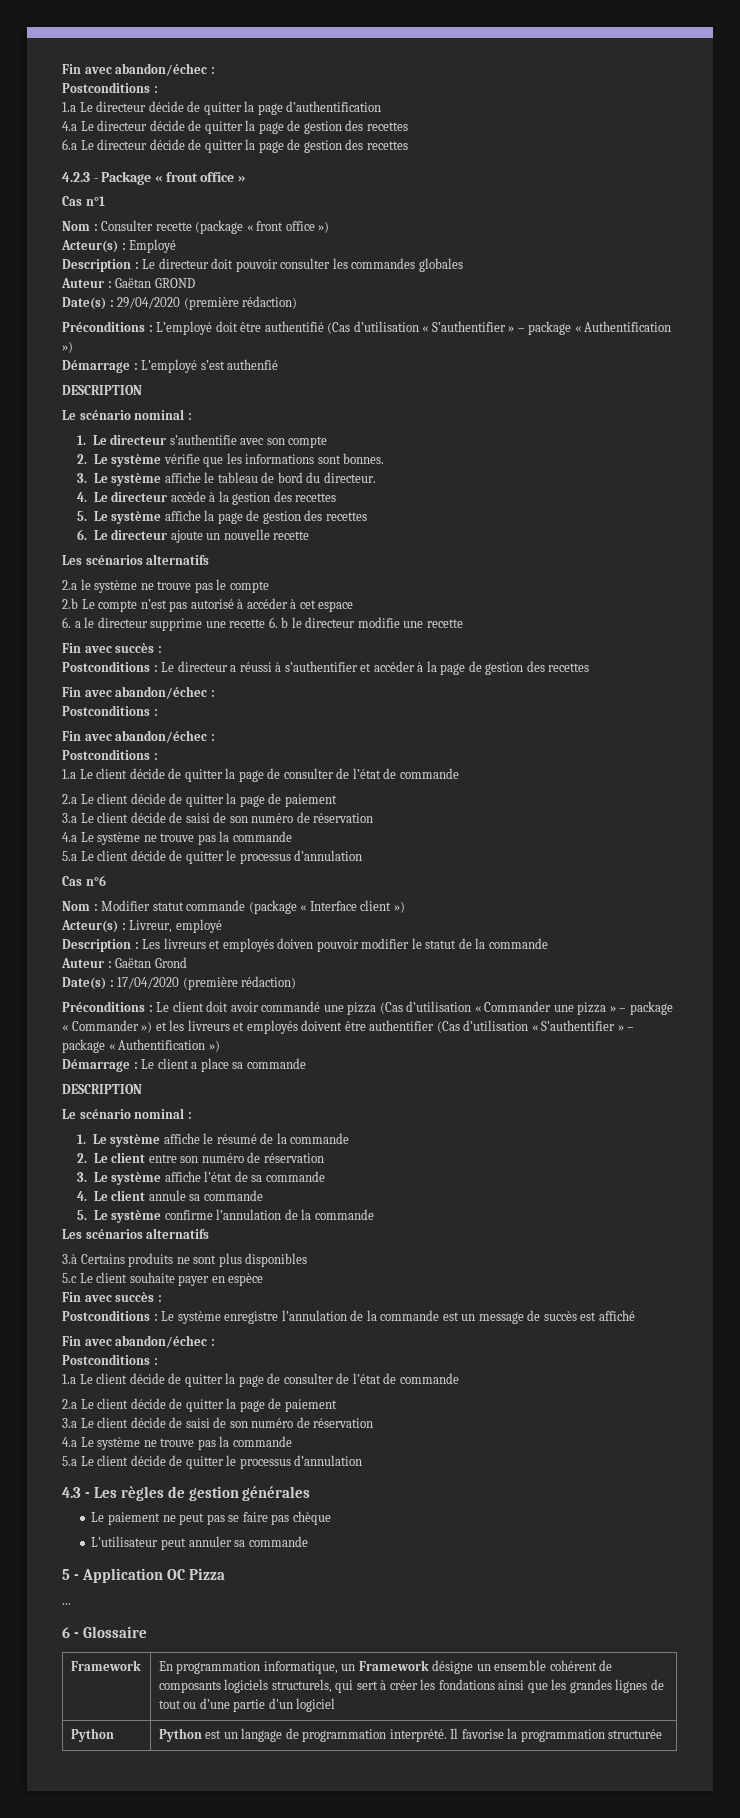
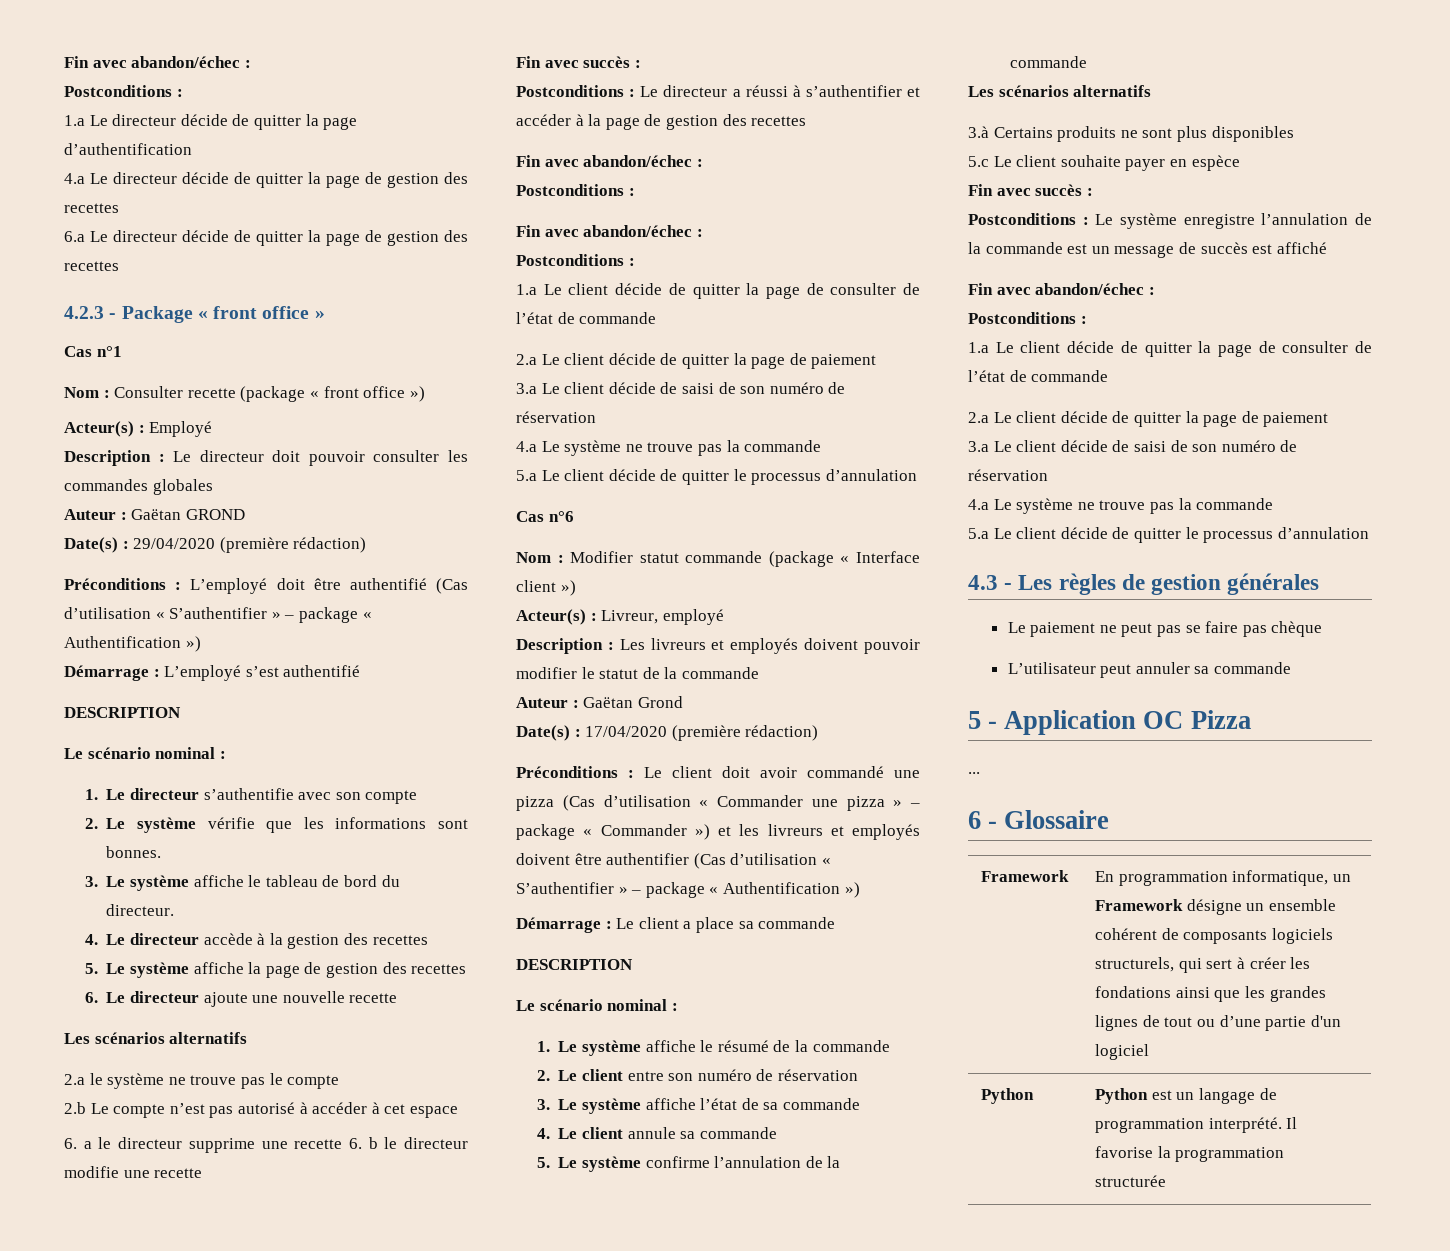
[227,359,279,370] authenfié -> [283,665,361,677] authentifié
[206,533,221,540] un -> [252,995,279,1003] une
[277,938,314,949] doiven -> [804,638,859,650] doivent

